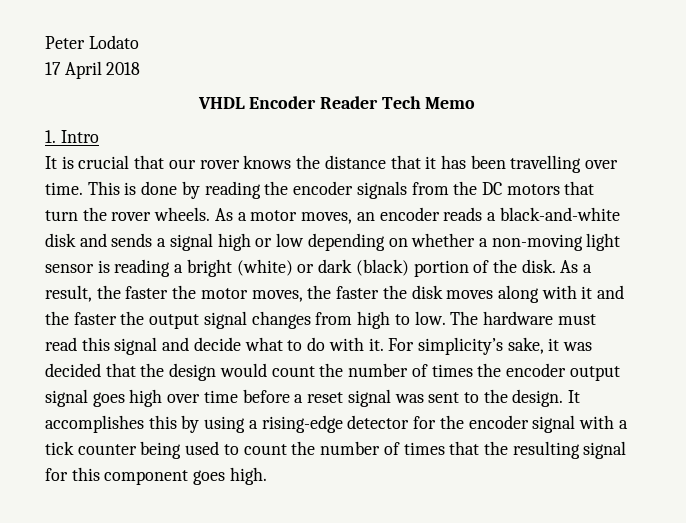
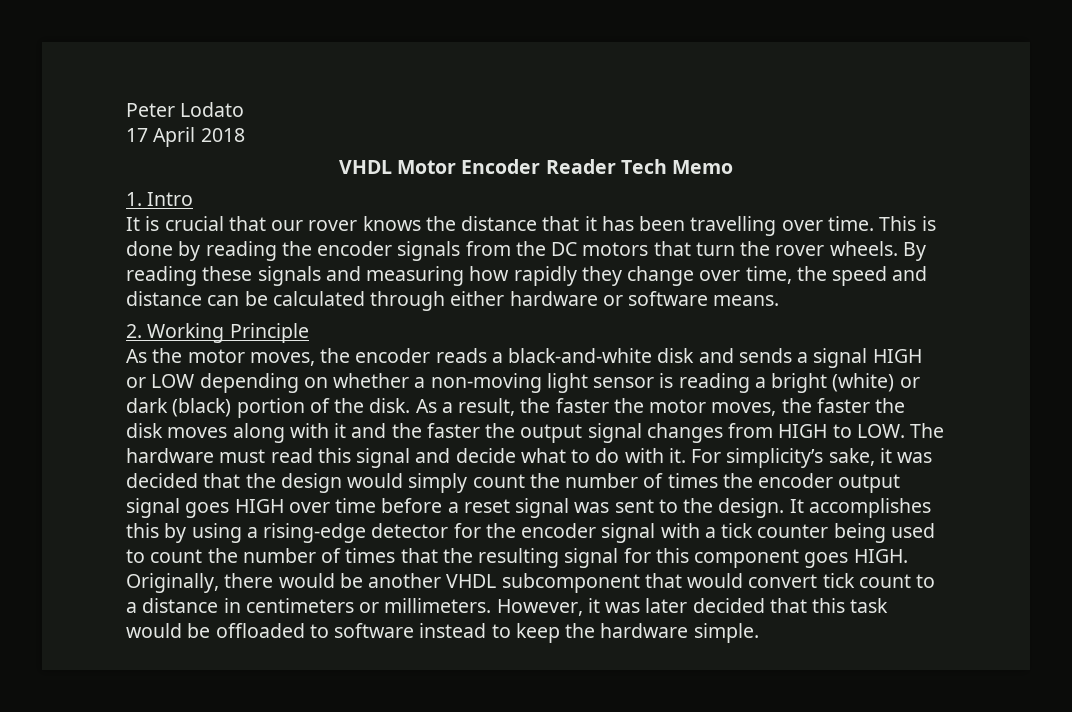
(245, 103) none -> [397,160,457,174] Motor
[214,208,375,224] As a motor moves, an -> [902,242,926,261] [126,266,928,286] [126,291,780,311] [126,323,309,343] [126,348,351,366] By reading these signals and measuring how rapidly they change over time, the speed and distance can be calculated through either hardware or software means. // 2. Working Principle // As the motor moves, the
[217,233,305,251] high or low -> [872,349,922,363] [126,374,195,388] HIGH or LOW
[357,311,446,329] high to low. -> [778,424,905,438] HIGH to LOW.
(267, 370) none -> [408,473,468,493] simply
[129,389,163,407] high -> [234,499,284,513] HIGH
[229,467,267,485] high. -> [853,549,908,563] [126,573,936,593] [126,598,889,616] [126,623,759,643] HIGH. Originally, there would be another VHDL subcomponent that would convert tick count to a distance in centimeters or millimeters. However, it was later decided that this task would be offloaded to software instead to keep the hardware simple.

